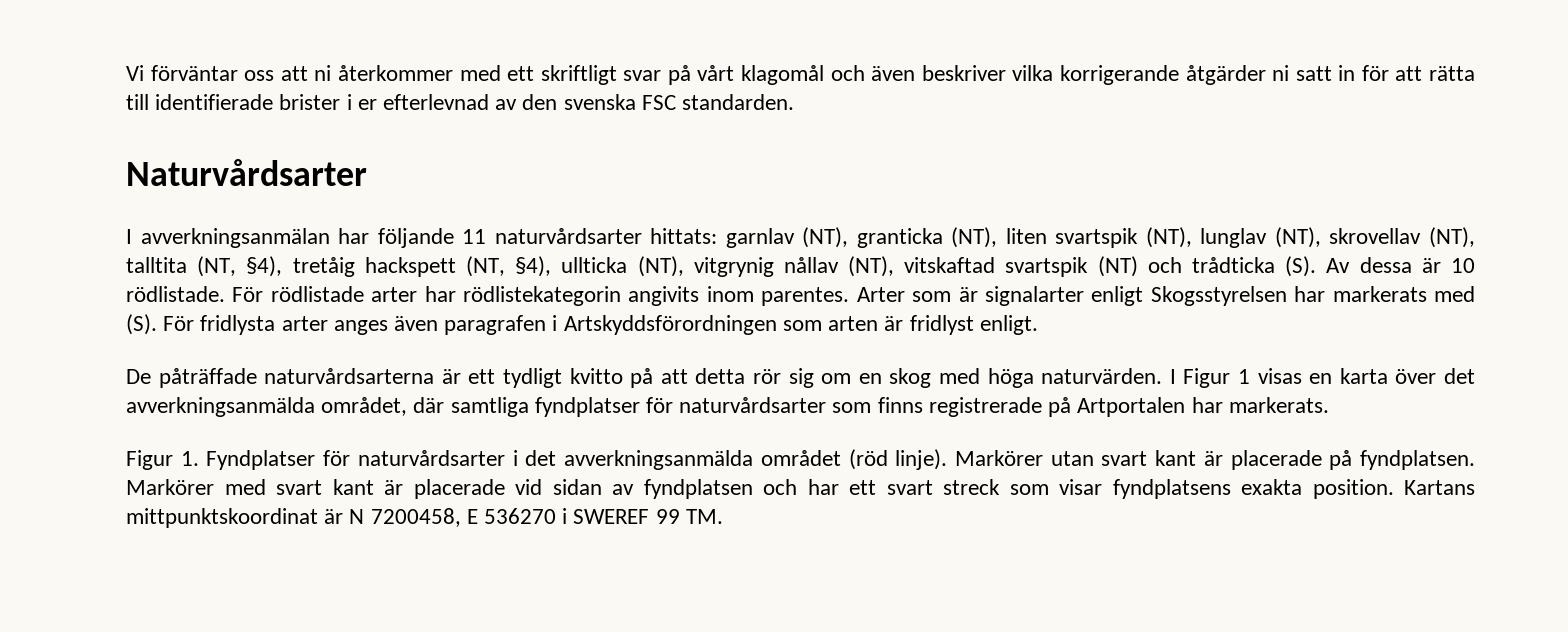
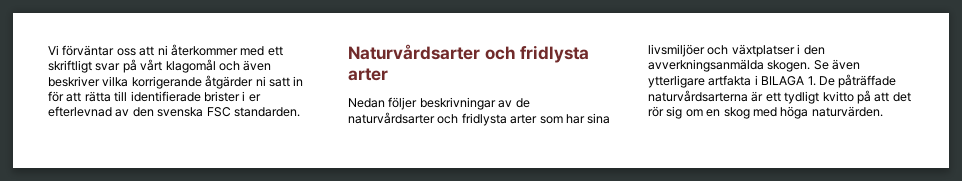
[126,227,1475,248] [126,256,1475,277] [126,286,1475,306] [126,314,1038,335] // I avverkningsanmälan har följande 11 naturvårdsarter hittats: garnlav (NT), granticka (NT), liten svartspik (NT), lunglav (NT), skrovellav (NT), talltita (NT, §4), tretåig hackspett (NT, §4), ullticka (NT), vitgrynig nållav (NT), vitskaftad svartspik (NT) och trådticka (S). Av dessa är 10 rödlistade. För rödlistade arter har rödlistekategorin angivits inom parentes. Arter som är signalarter enligt Skogsstyrelsen har markerats med (S). För fridlysta arter anges även paragrafen i Artskyddsförordningen som arten är fridlyst enligt. // -> [484,45,590,63] [348,68,388,81] [348,97,530,110] [348,112,611,126] [648,44,825,57] [648,59,861,72] [648,75,816,88] och fridlysta arter // Nedan följer beskrivningar av de naturvårdsarter och fridlysta arter som har sina livsmiljöer och växtplatser i den avverkningsanmälda skogen. Se även ytterligare artfakta i BILAGA 1.
[695,368,746,384] detta -> [892,92,911,102] det
[1169,368,1475,388] [126,397,1329,417] [126,449,1475,470] [126,479,1475,499] [126,508,723,528] I Figur 1 visas en karta över det avverkningsanmälda området, där samtliga fyndplatser för naturvårdsarter som finns registrerade på Artportalen har markerats. // Figur 1. Fyndplatser för naturvårdsarter i det avverkningsanmälda området (röd linje). Markörer utan svart kant är placerade på fyndplatsen. Markörer med svart kant är placerade vid sidan av fyndplatsen och har ett svart streck som visar fyndplatsens exakta position. Kartans mittpunktskoordinat är N 7200458, E 536270 i SWEREF 99 TM. -> (883, 111) none

